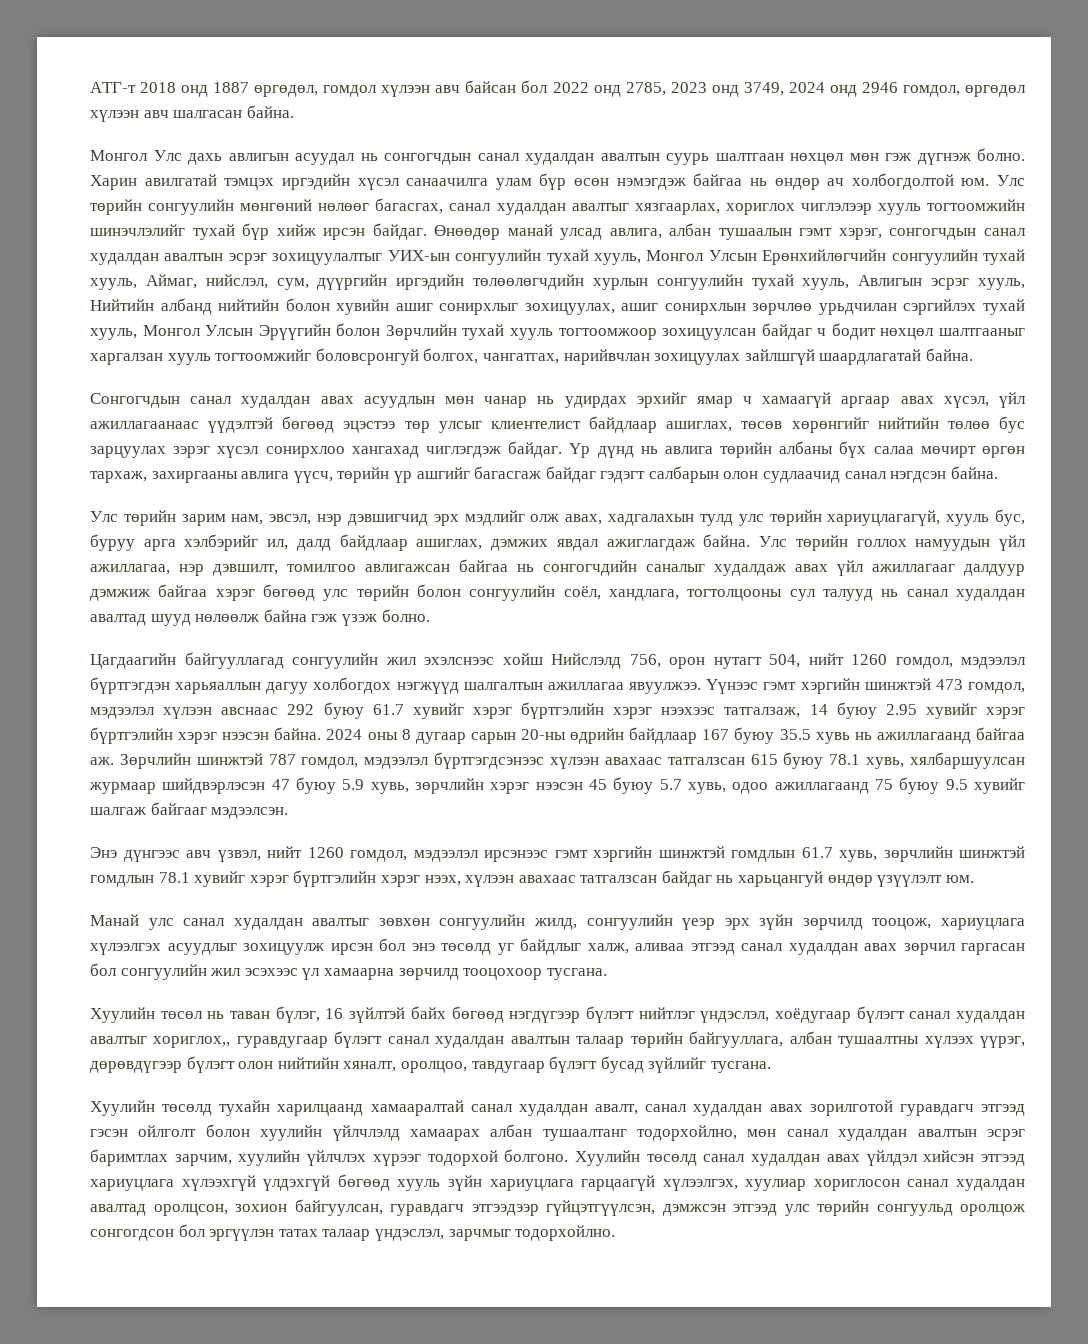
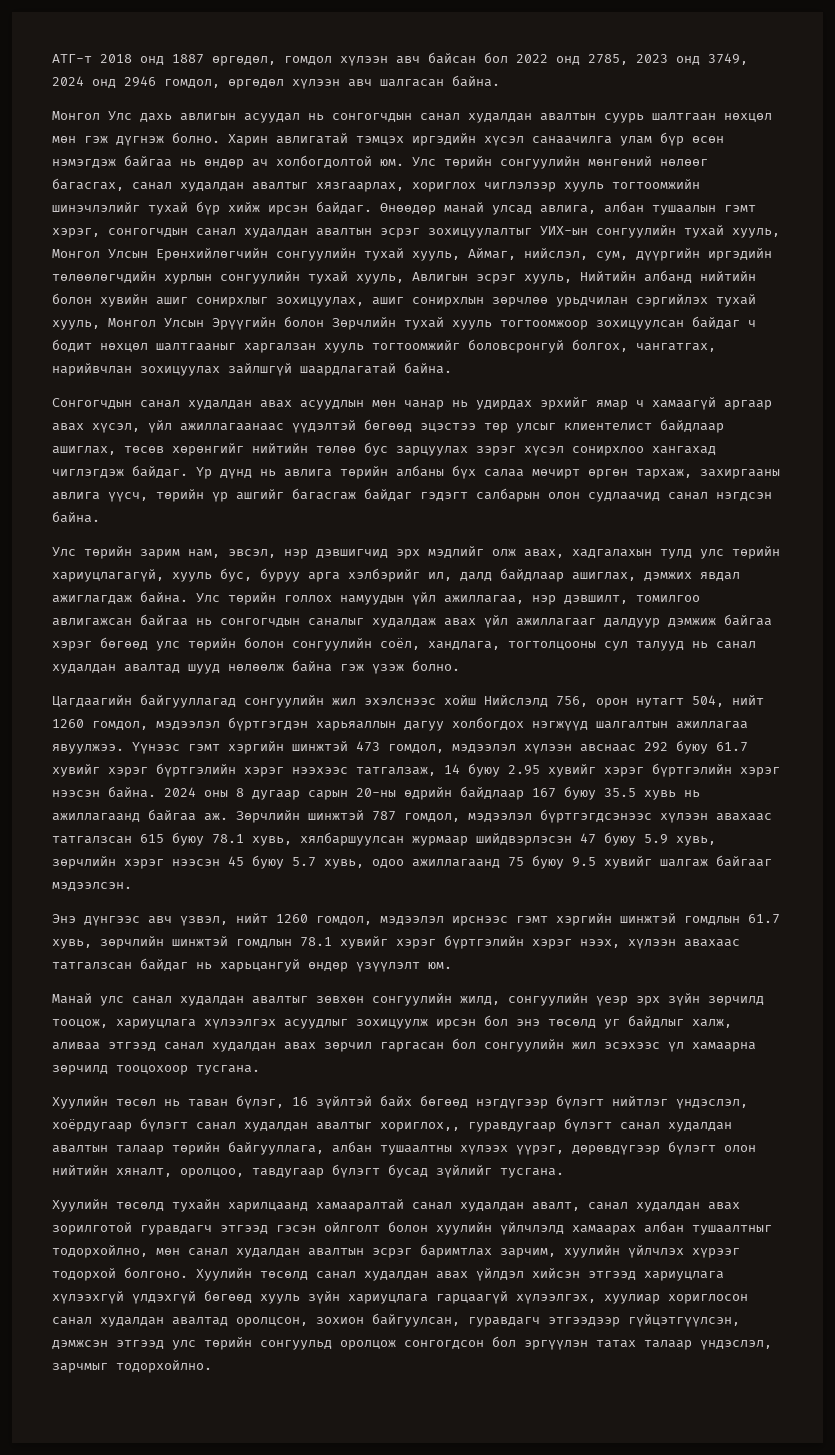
[144,174,217,186] авилгатай -> [276,133,348,144] авлигатай
[543,560,637,576] сонгогчдийн -> [220,618,300,627] сонгогчдын
[484,850,548,862] ирсэнээс -> [452,916,508,926] ирснээс
[774,1008,851,1023] хоёдугаар -> [52,1119,132,1132] хоёрдугаар
[542,1129,627,1141] тушаалтанг -> [692,1225,772,1235] тушаалтныг

